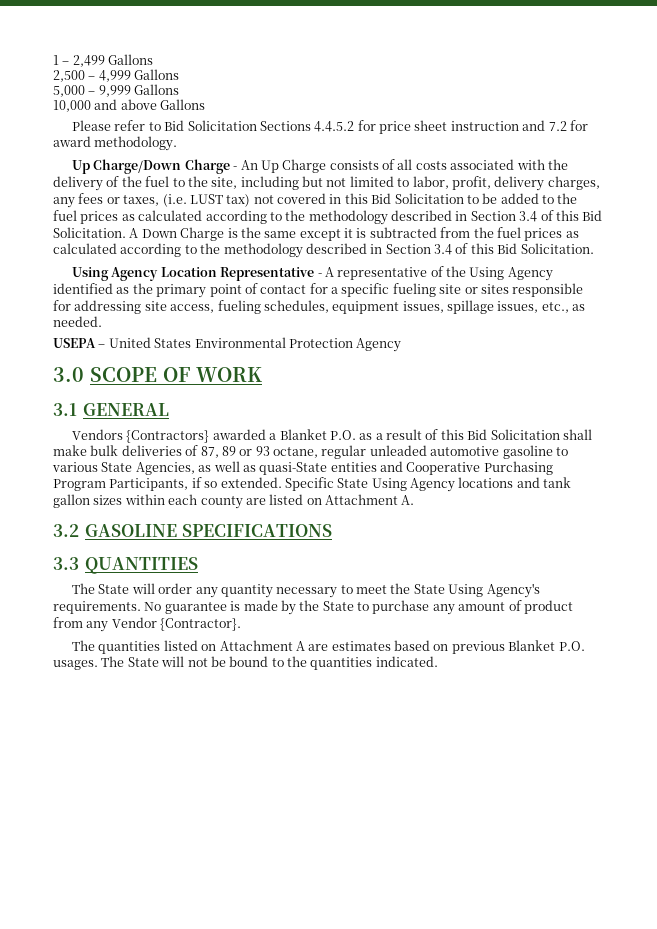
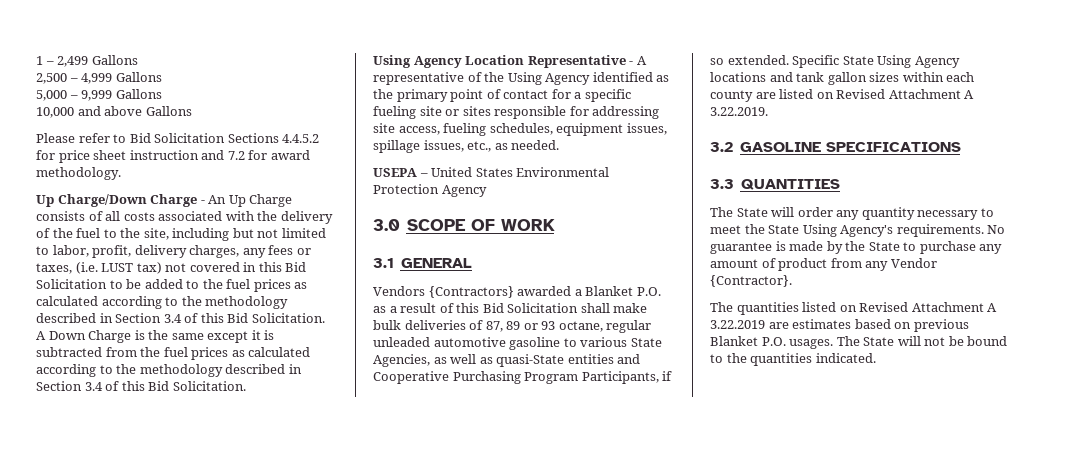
[325,494,415,505] Attachment A. -> [836,89,975,99] [710,107,768,116] Revised Attachment A 3.22.2019.
[219,640,305,651] Attachment A -> [859,302,998,312] [710,320,765,329] Revised Attachment A 3.22.2019

